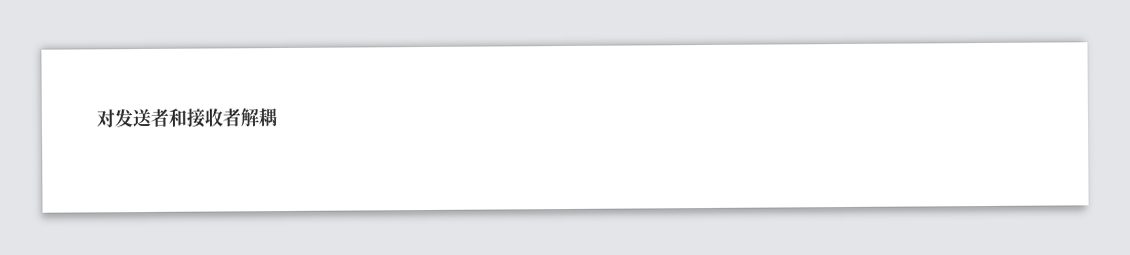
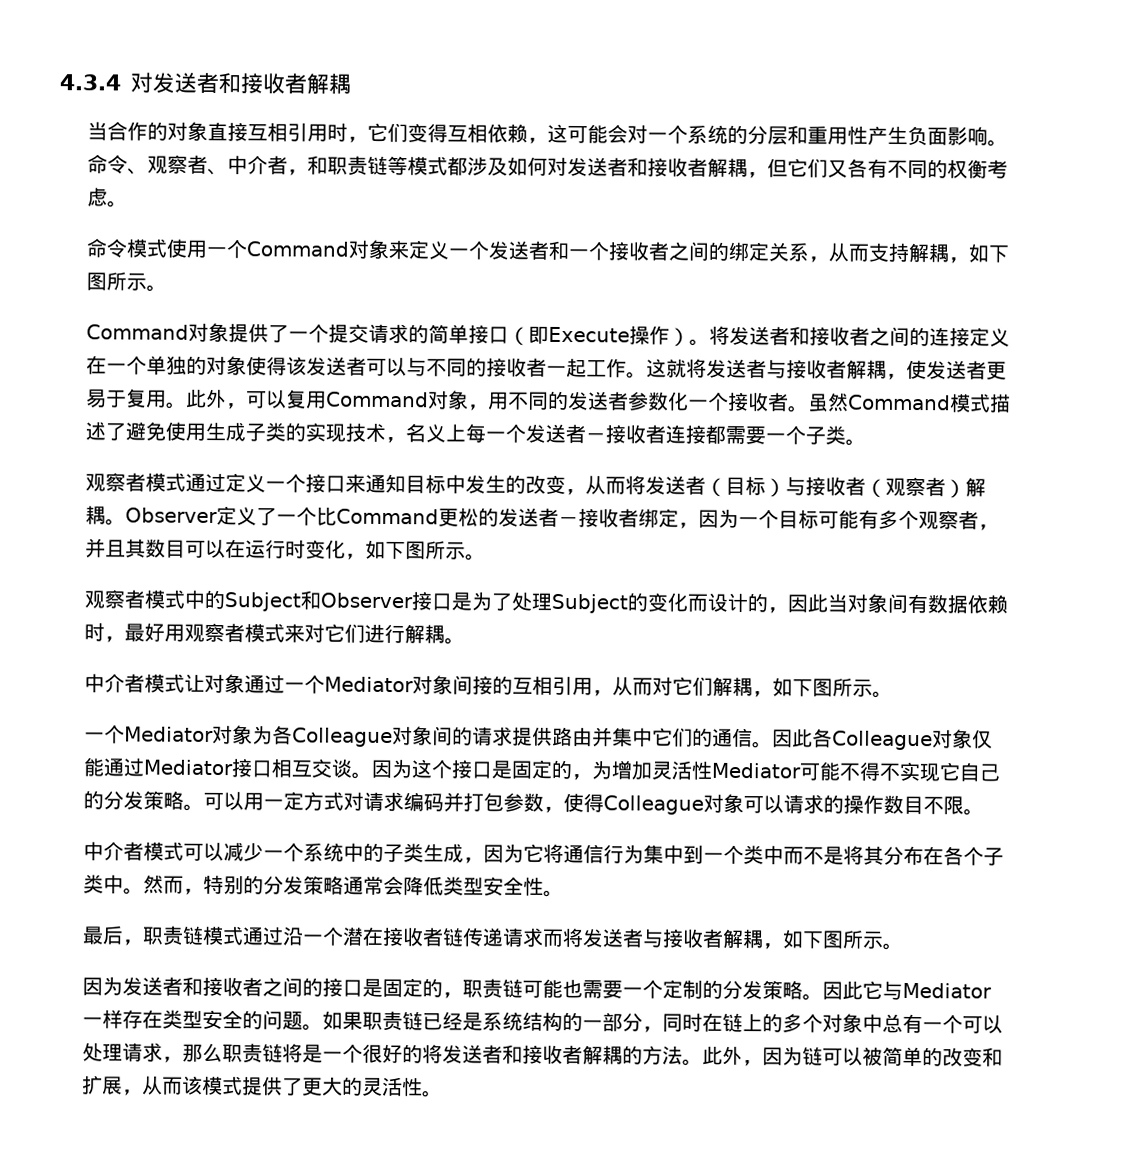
[96,108,277,128] 对发送者和接收者解耦 -> [59,72,351,95] [86,121,1008,147] [86,154,1008,179] [86,187,128,208] [85,238,1009,264] [85,272,167,292] [85,322,1010,347] [85,355,1007,380] [85,388,1011,413] [84,421,866,446] [84,472,986,499] [84,505,999,531] [84,538,486,561] [83,589,1008,614] [83,622,465,645] [83,673,893,698] [83,724,993,751] [82,757,1000,783] [82,790,984,816] [82,841,1004,866] [82,874,564,898] [81,925,903,950] [81,976,992,1001] [81,1009,1003,1034] [81,1042,1003,1067] [81,1075,443,1098] 4.3.4对发送者和接收者解耦 // 当合作的对象直接互相引用时，它们变得互相依赖，这可能会对一个系统的分层和重用性产生负面影响。命令、观察者、中介者，和职责链等模式都涉及如何对发送者和接收者解耦，但它们又各有不同的权衡考虑。 // 命令模式使用一个Command对象来定义一个发送者和一个接收者之间的绑定关系，从而支持解耦，如下图所示。 // Command对象提供了一个提交请求的简单接口（即Execute操作）。将发送者和接收者之间的连接定义在一个单独的对象使得该发送者可以与不同的接收者一起工作。这就将发送者与接收者解耦，使发送者更易于复用。此外，可以复用Command对象，用不同的发送者参数化一个接收者。虽然Command模式描述了避免使用生成子类的实现技术，名义上每一个发送者－接收者连接都需要一个子类。 // 观察者模式通过定义一个接口来通知目标中发生的改变，从而将发送者（目标）与接收者（观察者）解耦。Observer定义了一个比Command更松的发送者－接收者绑定，因为一个目标可能有多个观察者，并且其数目可以在运行时变化，如下图所示。 // 观察者模式中的Subject和Observer接口是为了处理Subject的变化而设计的，因此当对象间有数据依赖时，最好用观察者模式来对它们进行解耦。 // 中介者模式让对象通过一个Mediator对象间接的互相引用，从而对它们解耦，如下图所示。 // 一个Mediator对象为各Colleague对象间的请求提供路由并集中它们的通信。因此各Colleague对象仅能通过Mediator接口相互交谈。因为这个接口是固定的，为增加灵活性Mediator可能不得不实现它自己的分发策略。可以用一定方式对请求编码并打包参数，使得Colleague对象可以请求的操作数目不限。 // 中介者模式可以减少一个系统中的子类生成，因为它将通信行为集中到一个类中而不是将其分布在各个子类中。然而，特别的分发策略通常会降低类型安全性。 // 最后，职责链模式通过沿一个潜在接收者链传递请求而将发送者与接收者解耦，如下图所示。 // 因为发送者和接收者之间的接口是固定的，职责链可能也需要一个定制的分发策略。因此它与Mediator一样存在类型安全的问题。如果职责链已经是系统结构的一部分，同时在链上的多个对象中总有一个可以处理请求，那么职责链将是一个很好的将发送者和接收者解耦的方法。此外，因为链可以被简单的改变和扩展，从而该模式提供了更大的灵活性。

